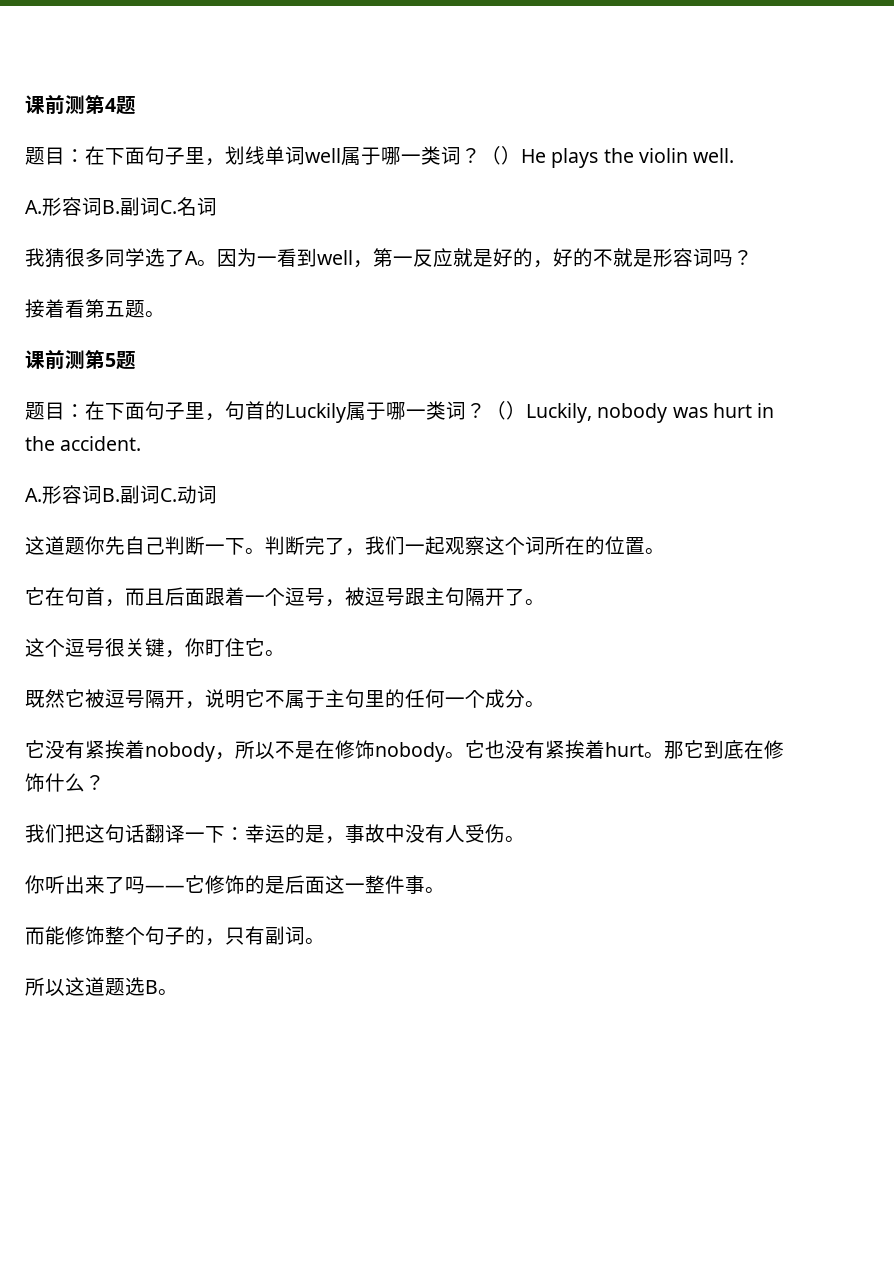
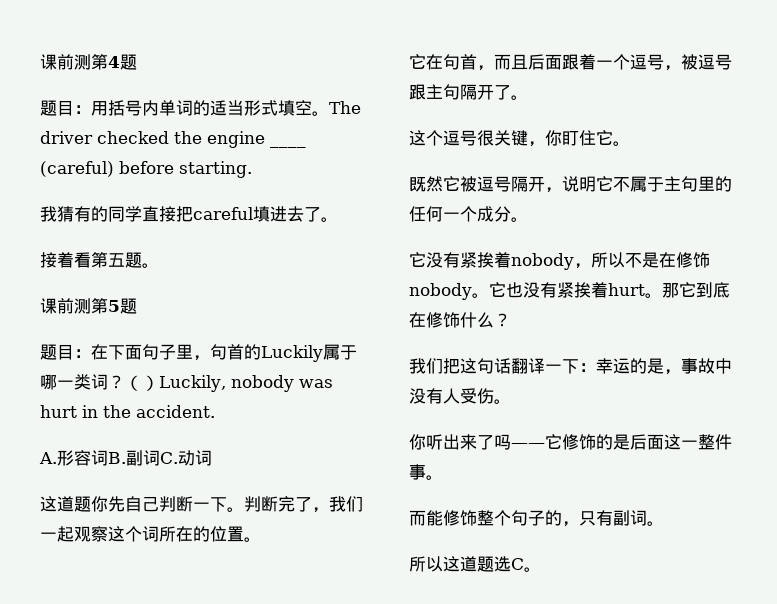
[85,146,735,168] [25,197,217,216] [25,248,753,268] 在下面句子里，划线单词well属于哪一类词？（）He plays the violin well. // A.形容词B.副词C.名词 // 我猜很多同学选了A。因为一看到well，第一反应就是好的，好的不就是形容词吗？ -> [91,100,361,116] [40,131,306,148] [40,161,252,178] [40,206,338,222] 用括号内单词的适当形式填空。The driver checked the engine ____ (careful) before starting. // 我猜有的同学直接把careful填进去了。
[145,980,158,994] B -> [511,558,524,570] C

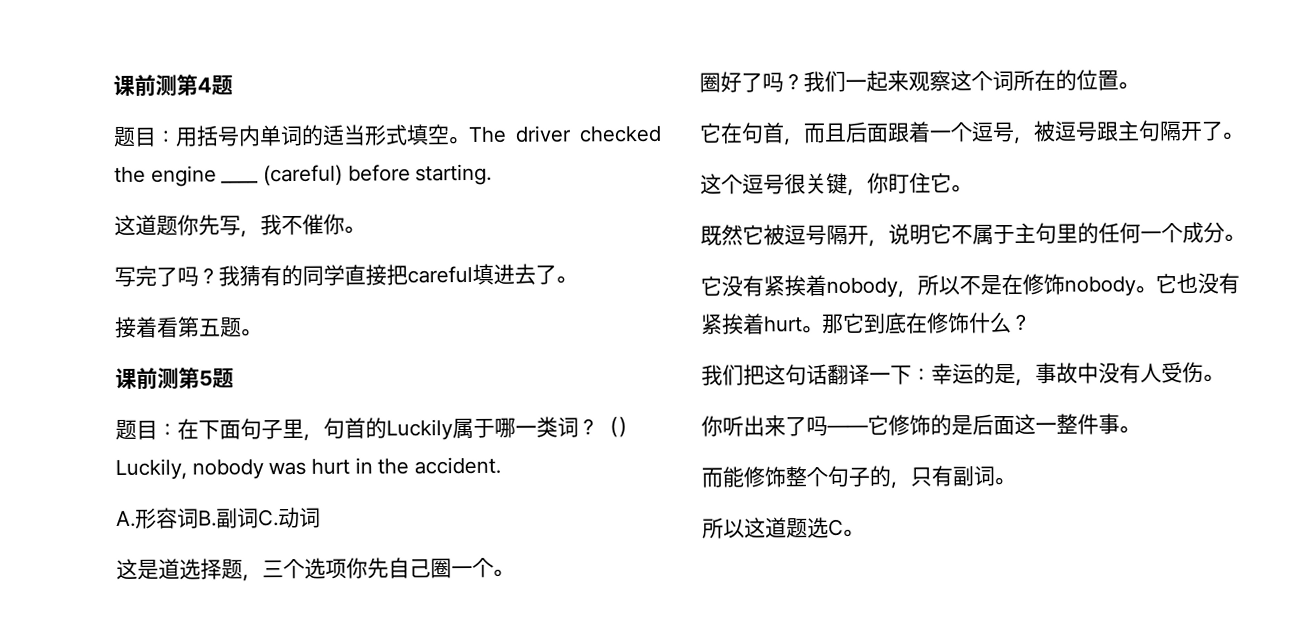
(252, 169) none -> [114,213,365,238] [114,265,219,287] 这道题你先写，我不催你。 // 写完了吗？
[57,496,329,513] 道题你先自己判断一下。判断完了， -> [137,557,514,582] [699,71,804,93] 是道选择题，三个选项你先自己圈一个。 // 圈好了吗？
(74, 534) none -> [887,70,909,92] 来

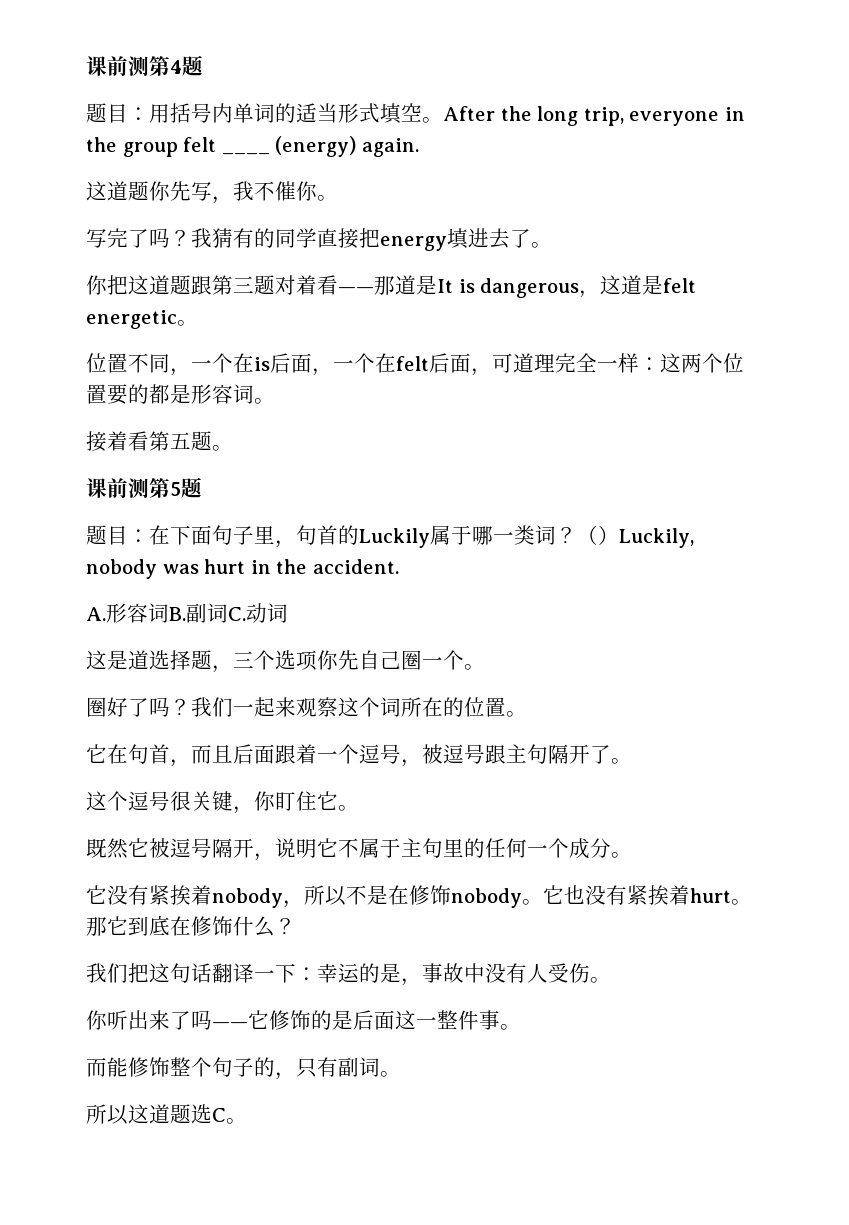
[468,125,662,144] [114,163,493,187] The driver checked the engine ____ (careful) before starting. -> [443,106,745,126] [86,137,217,157] [221,136,419,157] After the long trip, everyone in the group felt ____ (energy) again.
[407,265,473,284] careful -> [380,236,447,251] energy
(577, 279) none -> [86,275,697,298] [86,310,198,329] [86,353,744,376] [86,384,275,405] // 你把这道题跟第三题对着看——那道是It is dangerous，这道是felt energetic。 // 位置不同，一个在is后面，一个在felt后面，可道理完全一样：这两个位置要的都是形容词。

